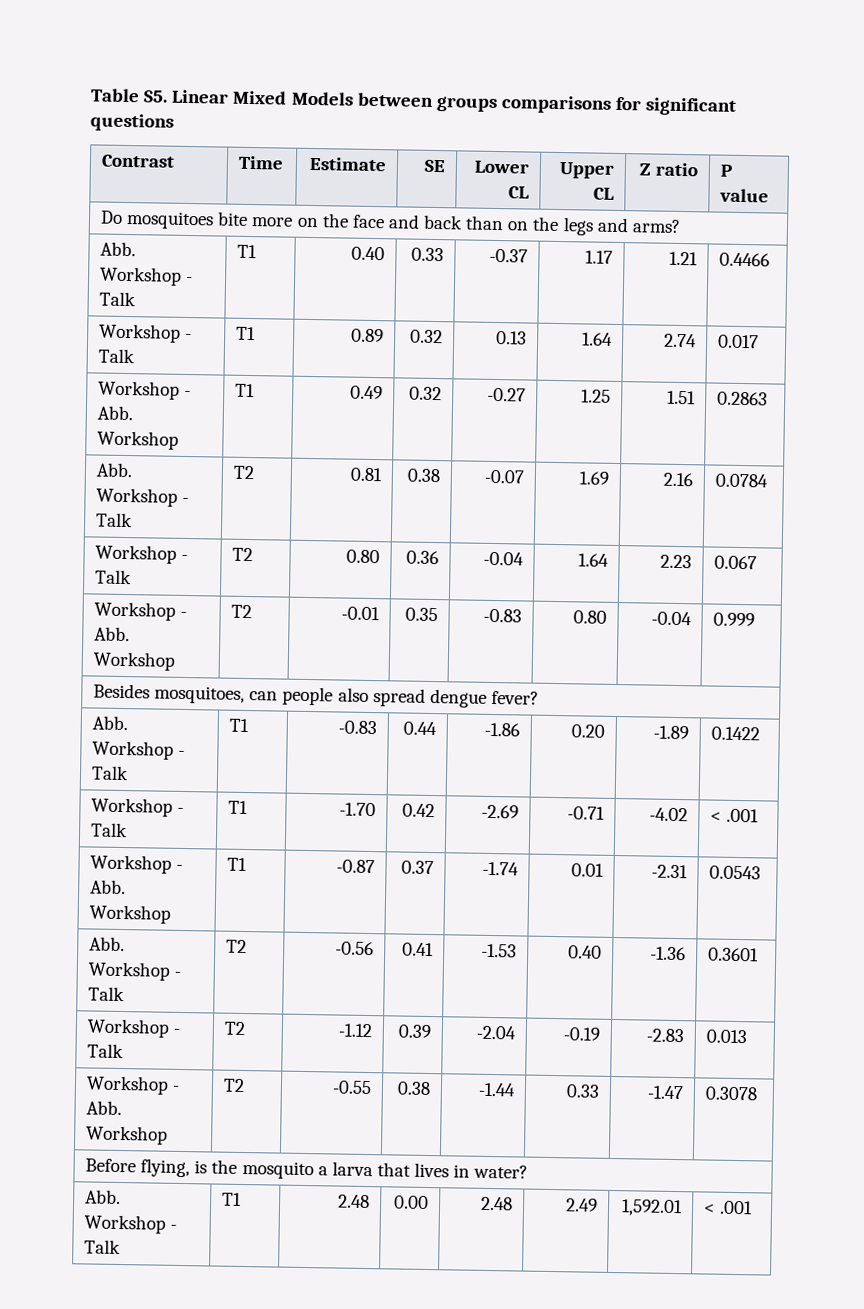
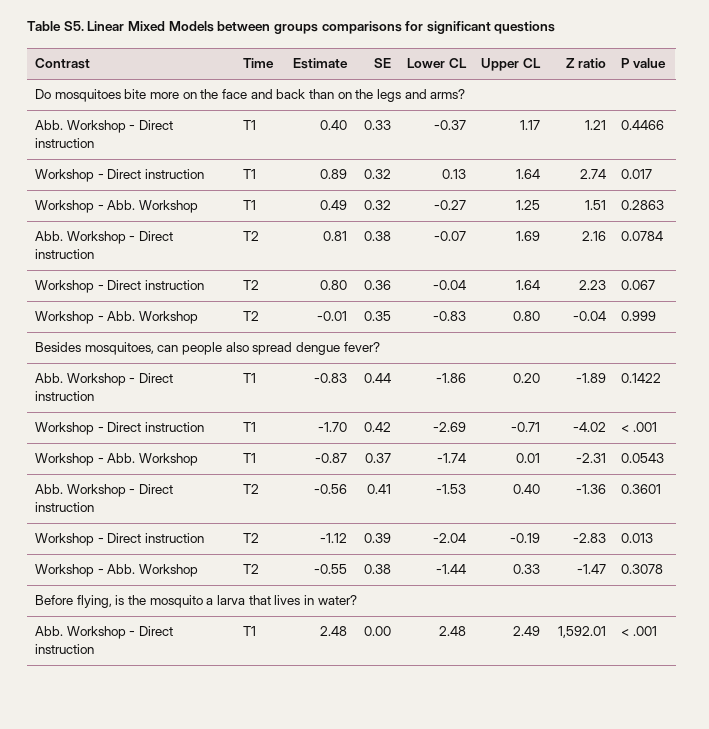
[98,291,136,307] Talk -> [139,120,174,130] [35,138,95,148] Direct instruction
[97,348,135,364] Talk -> [107,169,205,179] Direct instruction
[95,512,133,528] Talk -> [139,231,174,241] [35,249,95,259] Direct instruction
[94,569,132,585] Talk -> [107,280,205,290] Direct instruction
[90,765,129,781] Talk -> [139,373,174,383] [35,391,95,401] Direct instruction
[90,822,128,838] Talk -> [107,422,205,432] Direct instruction
[87,986,125,1002] Talk -> [139,484,174,494] [35,502,95,512] Direct instruction
[86,1043,124,1059] Talk -> [107,533,205,543] Direct instruction
[83,1239,121,1255] Talk -> [139,626,174,636] [35,644,95,654] Direct instruction

